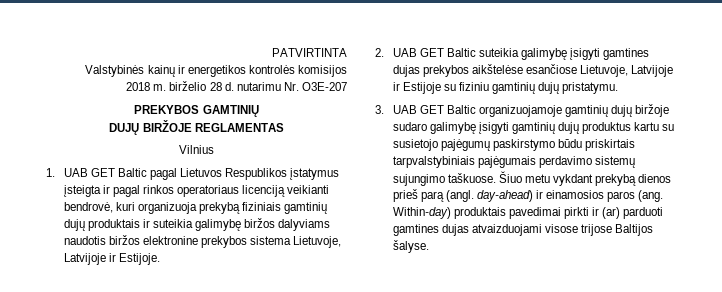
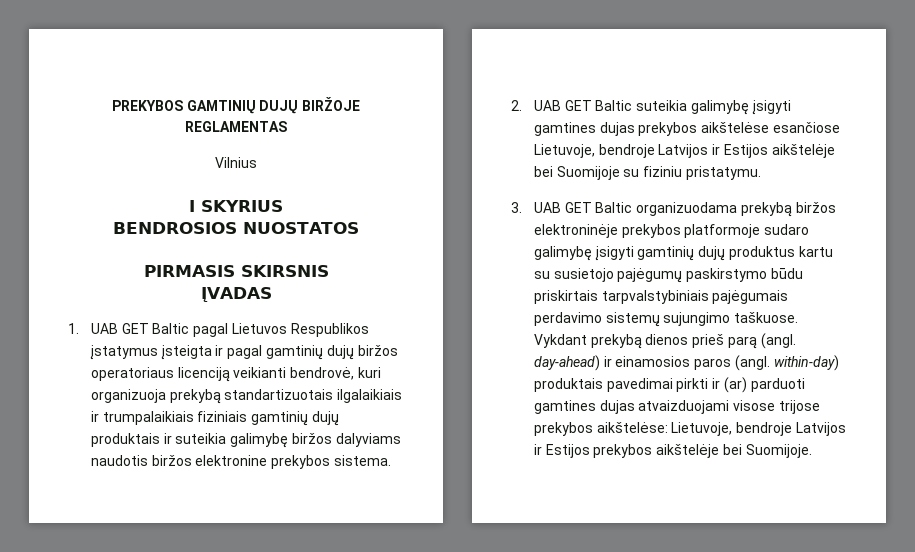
[272,48,347,57] [85,65,347,77] [126,81,347,91] PATVIRTINTA // Valstybinės kainų ir energetikos kontrolės komisijos // 2018 m. birželio 28 d. nutarimu Nr. O3E-207 // -> (111, 105) none
(259, 111) // -> (256, 107) none
(214, 149) none -> [189,200,283,212] [112,222,360,234] [143,265,329,277] [200,287,272,302] // I SKYRIUS // BENDROSIOS NUOSTATOS // PIRMASIS SKIRSNIS // ĮVADAS
[143,185,175,194] rinkos -> [265,345,398,360] gamtinių dujų biržos
(241, 208) none -> [224,389,403,403] [90,411,194,425] standartizuotais ilgalaikiais ir trumpalaikiais
[250,236,342,248] [63,253,160,265] sistema Lietuvoje, Latvijoje ir Estijoje. -> [333,455,391,466] sistema.
[631,65,674,77] [392,82,560,94] Latvijoje ir Estijoje su fiziniu gamtinių dujų -> [598,144,835,158] [533,166,683,180] bendroje Latvijos ir Estijos aikštelėje bei Suomijoje su fiziniu
[479,104,670,117] organizuojamoje gamtinių dujų biržoje -> [636,202,836,217] [533,224,761,238] organizuodama prekybą biržos elektroninėje prekybos platformoje
[498,171,594,186] Šiuo metu vykdant -> [533,334,587,348] Vykdant
[638,190,664,202] [392,207,451,219] (ang. Within-day) -> [734,355,839,371] (angl. within-day)
[615,224,654,236] [392,240,429,253] Baltijos šalyse. -> [533,422,846,436] [533,444,812,458] prekybos aikštelėse: Lietuvoje, bendroje Latvijos ir Estijos prekybos aikštelėje bei Suomijoje.

